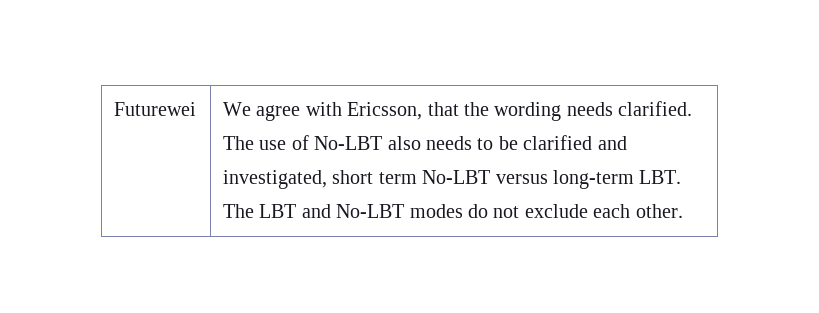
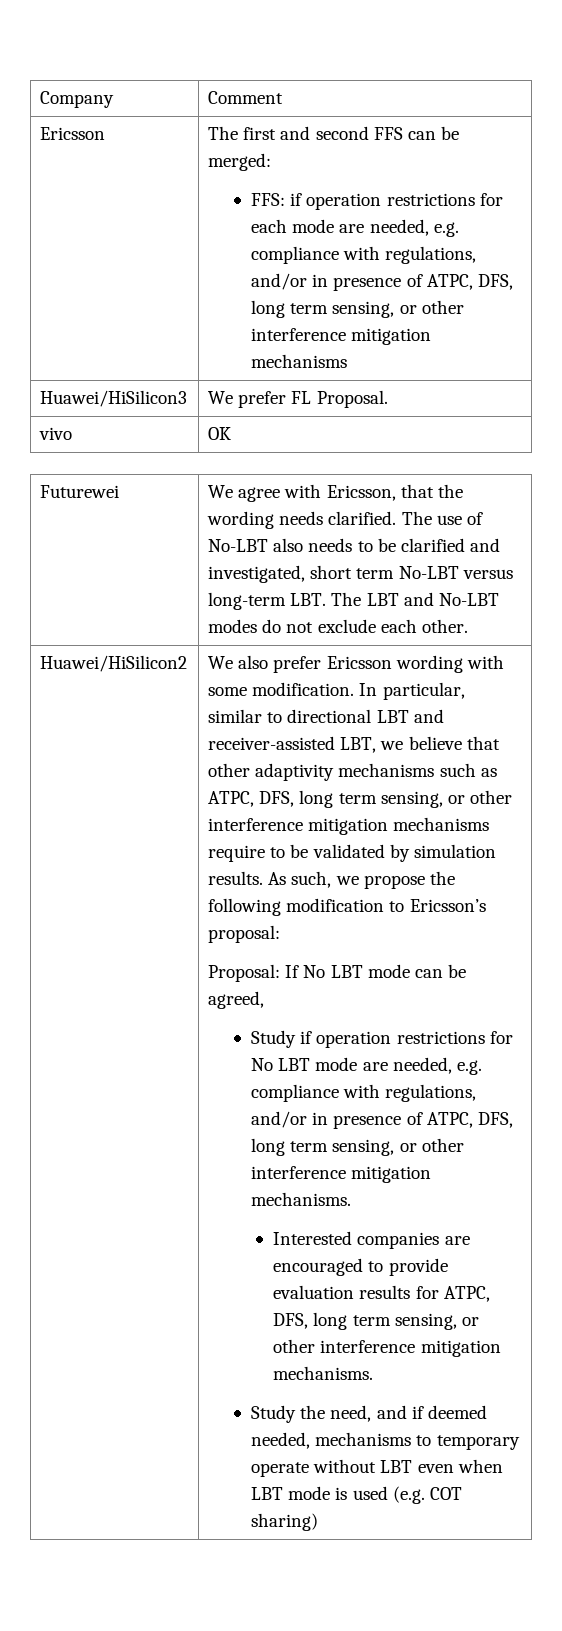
(114, 109) none -> [40,91,115,108] [208,91,284,104] [40,127,106,140] [208,126,459,140] [208,153,272,171] [251,193,503,210] [251,219,459,237] [251,246,477,264] [251,273,513,291] [251,300,464,318] [251,328,432,345] [251,354,348,368] [40,390,188,407] [208,390,388,408] [39,427,73,440] [208,427,232,440] Company | Comment // Ericsson | The first and second FFS can be merged: // FFS: if operation restrictions for each mode are needed, e.g. compliance with regulations, and/or in presence of ATPC, DFS, long term sensing, or other interference mitigation mechanisms // Huawei/HiSilicon3 | We prefer FL Proposal. // vivo | OK //
(683, 211) none -> [40,655,188,672] [208,655,504,673] [208,682,465,700] [208,709,444,723] [208,736,500,753] [208,763,497,781] [208,790,512,808] [208,817,490,835] [208,844,496,862] [208,871,455,889] [208,898,486,916] [208,925,281,943] [208,964,466,982] [208,991,265,1009] [251,1030,513,1048] [251,1057,482,1075] [251,1084,477,1102] [251,1111,513,1129] [251,1138,464,1156] [251,1166,432,1183] [251,1192,352,1206] [273,1231,470,1249] [273,1258,448,1276] [273,1285,490,1302] [273,1312,479,1330] [273,1339,501,1357] [273,1366,374,1380] [251,1405,487,1423] [251,1432,520,1450] [251,1459,503,1477] [251,1486,462,1504] [251,1513,319,1531] // Huawei/HiSilicon2 | We also prefer Ericsson wording with some modification. In particular, similar to directional LBT and receiver-assisted LBT, we believe that other adaptivity mechanisms such as ATPC, DFS, long term sensing, or other interference mitigation mechanisms require to be validated by simulation results. As such, we propose the following modification to Ericsson’s proposal: // Proposal: If No LBT mode can be agreed, // Study if operation restrictions for No LBT mode are needed, e.g. compliance with regulations, and/or in presence of ATPC, DFS, long term sensing, or other interference mitigation mechanisms. // Interested companies are encouraged to provide evaluation results for ATPC, DFS, long term sensing, or other interference mitigation mechanisms. // Study the need, and if deemed needed, mechanisms to temporary operate without LBT even when LBT mode is used (e.g. COT sharing)

